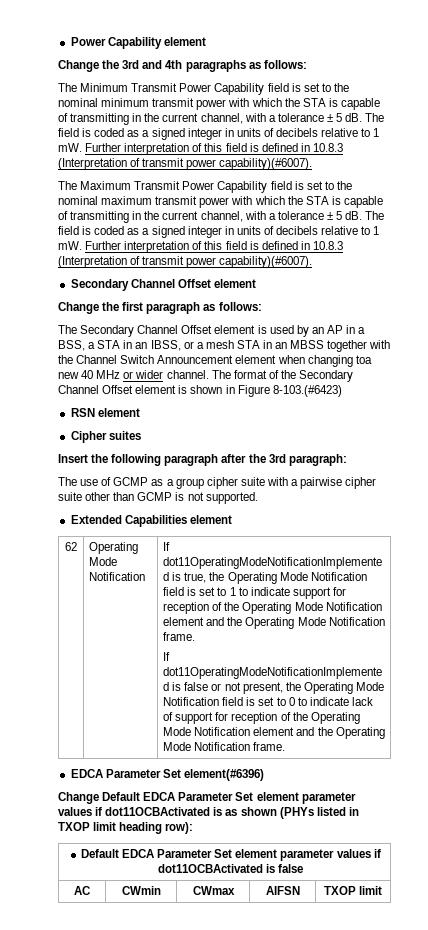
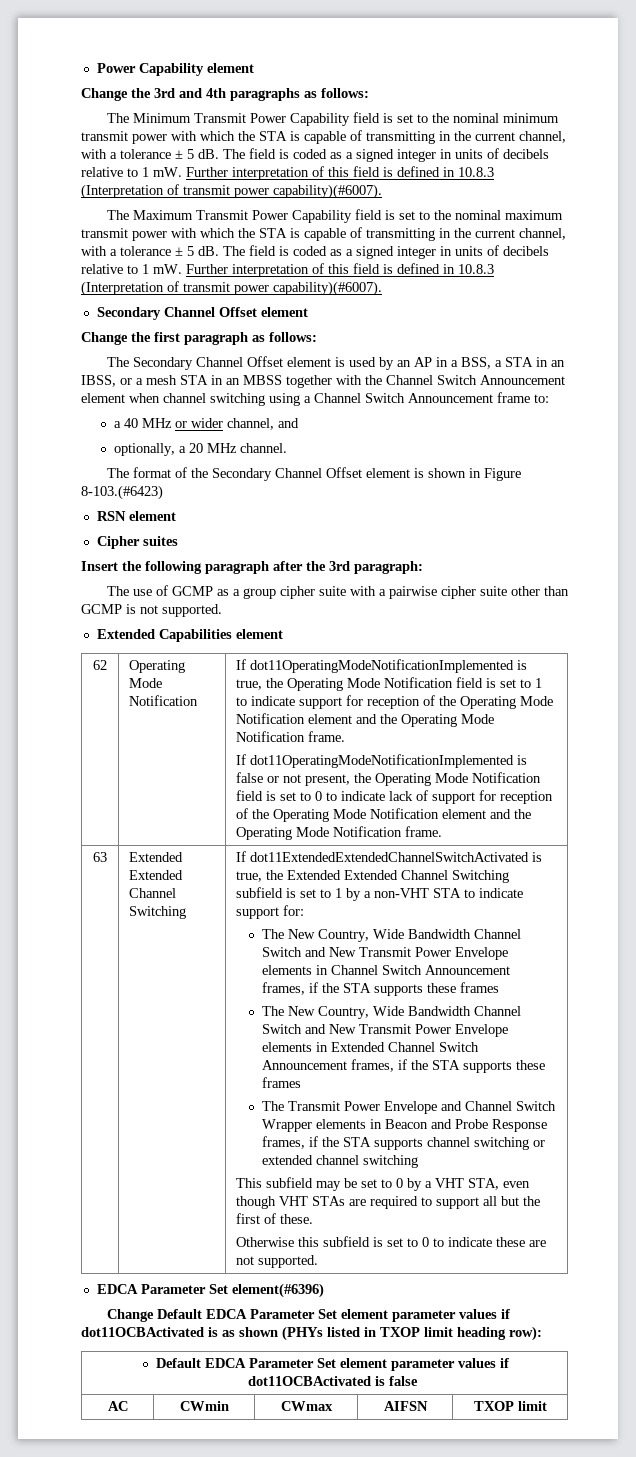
[307,355,372,367] [58,370,164,379] changing toa new 40 MHz or wider -> [163,392,549,406] [114,418,300,430] [114,443,238,456] channel switching using a Channel Switch Announcement frame to: // a 40 MHz or wider channel, and // optionally, a 20 MHz
(209, 374) none -> (288, 448) //
(286, 746) none -> [93,852,107,862] [129,852,184,862] [129,870,184,880] [129,888,177,898] [129,906,187,919] [236,851,543,862] [236,870,510,883] [236,887,524,901] [236,905,305,919] [262,929,522,942] [262,947,509,960] [262,965,511,975] [262,982,500,996] [262,1006,522,1019] [262,1024,509,1037] [262,1042,480,1052] [262,1059,546,1073] [262,1077,302,1088] [262,1101,557,1114] [262,1119,548,1132] [262,1136,546,1150] [262,1155,419,1168] [236,1177,531,1191] [236,1196,541,1209] [236,1213,314,1224] [236,1236,547,1247] [236,1255,319,1268] // 63 | Extended Extended Channel Switching | If dot11ExtendedExtendedChannelSwitchActivated is true, the Extended Extended Channel Switching subfield is set to 1 by a non-VHT STA to indicate support for: // The New Country, Wide Bandwidth Channel Switch and New Transmit Power Envelope elements in Channel Switch Announcement frames, if the STA supports these frames // The New Country, Wide Bandwidth Channel Switch and New Transmit Power Envelope elements in Extended Channel Switch Announcement frames, if the STA supports these frames // The Transmit Power Envelope and Channel Switch Wrapper elements in Beacon and Probe Response frames, if the STA supports channel switching or extended channel switching // This subfield may be set to 0 by a VHT STA, even though VHT STAs are required to support all but the first of these. // Otherwise this subfield is set to 0 to indicate these are not supported.

